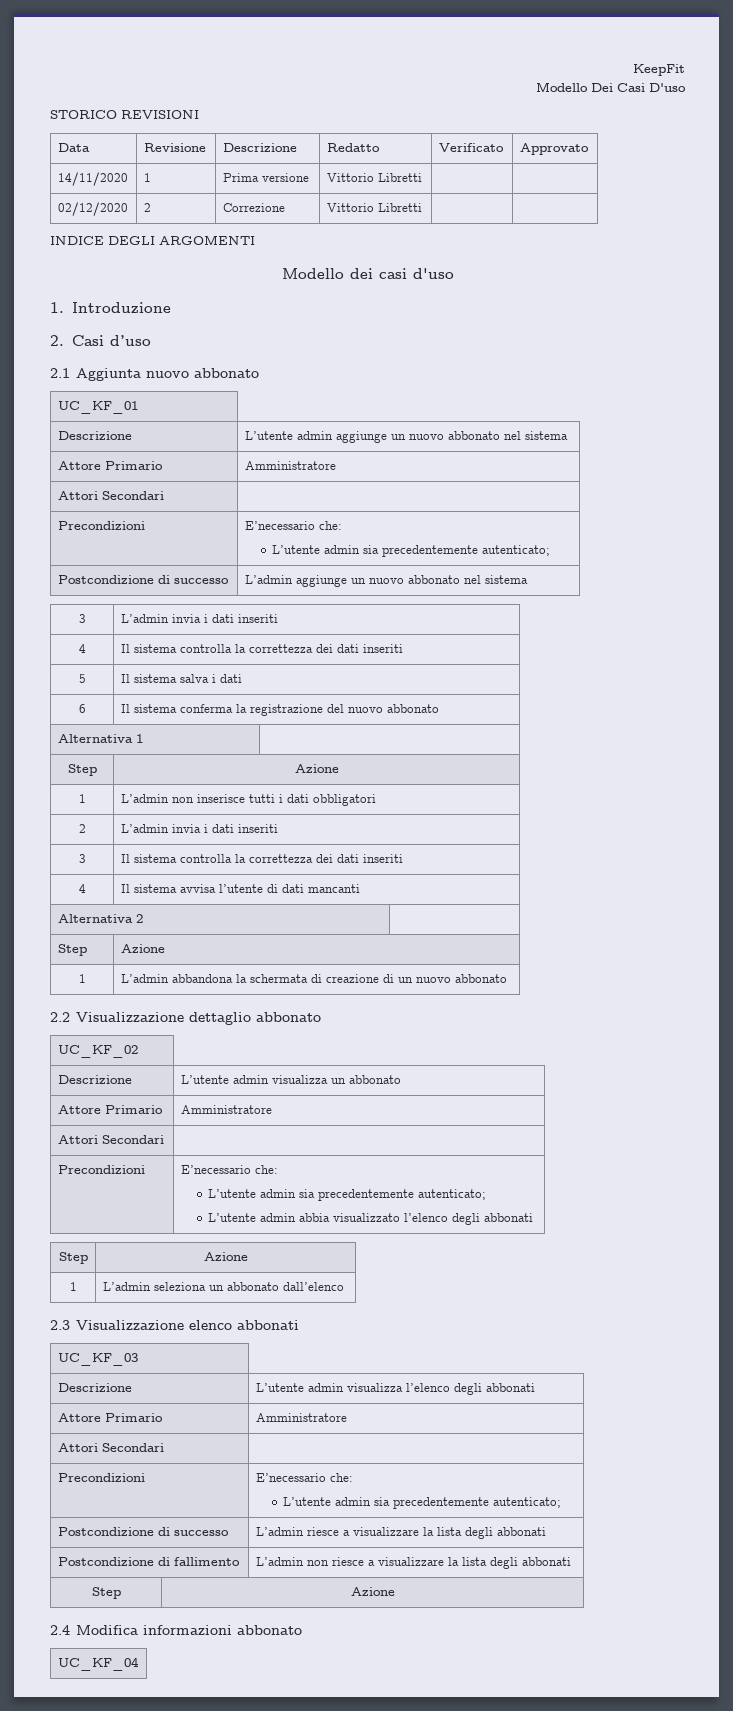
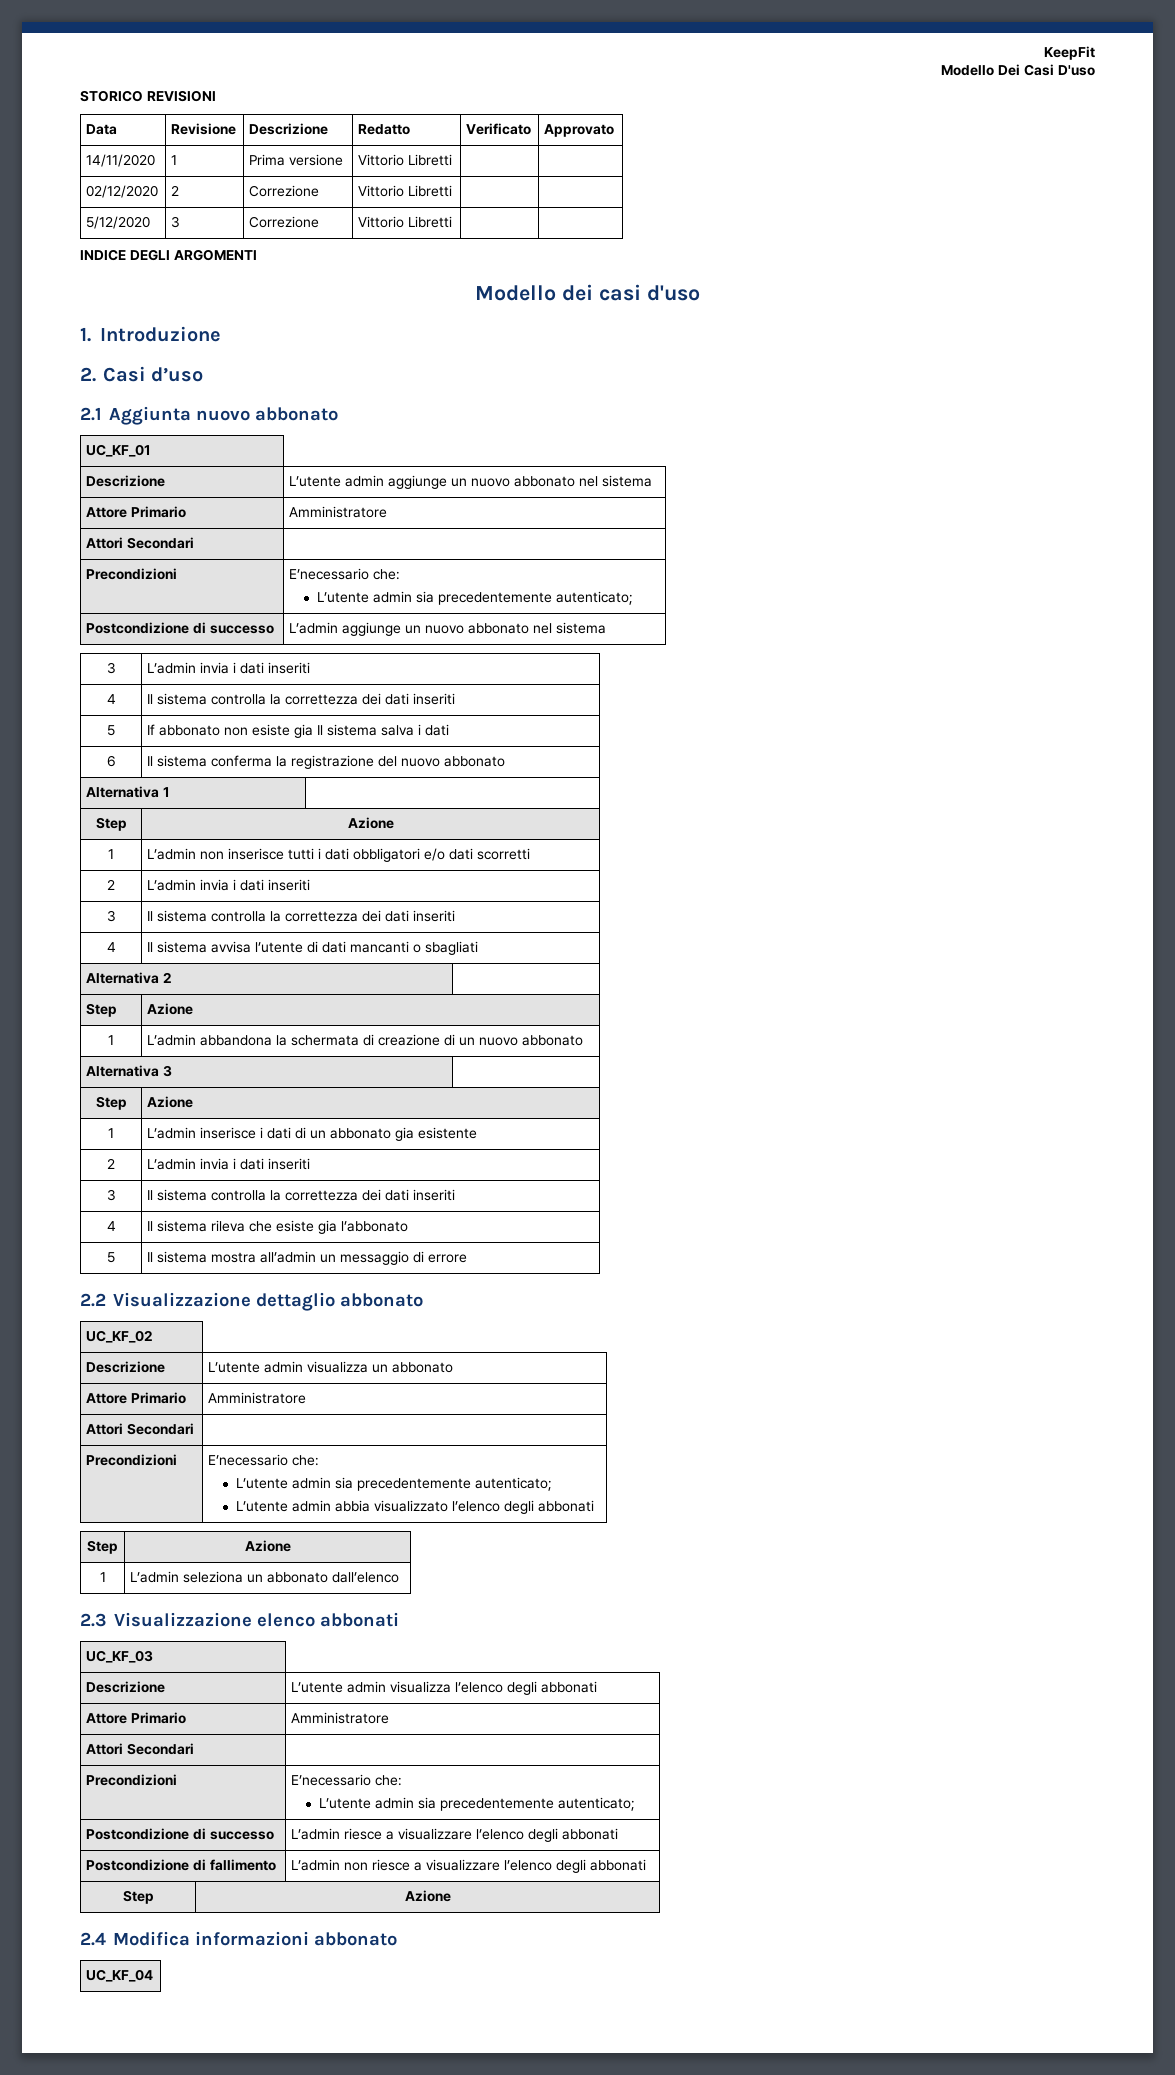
(422, 207) none -> [86,216,151,229] [171,216,181,228] [249,216,320,228] [358,216,453,228] // 5/12/2020 | 3 | Correzione | Vittorio Libretti | |
(86, 678) none -> [147,724,314,738] If abbonato non esiste gia
(376, 800) none -> [424,848,531,861] e/o dati scorretti
(360, 888) none -> [413,941,479,955] o sbagliati
(507, 978) none -> [86,1065,173,1077] [95,1096,127,1110] [147,1096,194,1108] [108,1128,114,1138] [147,1127,478,1141] [107,1158,115,1169] [147,1158,311,1170] [106,1189,116,1201] [147,1189,456,1201] [106,1221,116,1231] [147,1220,409,1234] [107,1252,115,1263] [147,1251,468,1265] // Alternativa 3 | // Step | Azione // 1 | L’admin inserisce i dati di un abbonato gia esistente // 2 | L’admin invia i dati inseriti // 3 | Il sistema controlla la correttezza dei dati inseriti // 4 | Il sistema rileva che esiste gia l’abbonato // 5 | Il sistema mostra all’admin un messaggio di errore
[422,1527,462,1536] la lista -> [476,1829,525,1840] l’elenco
[447,1557,487,1566] la lista -> [504,1860,553,1871] l’elenco

